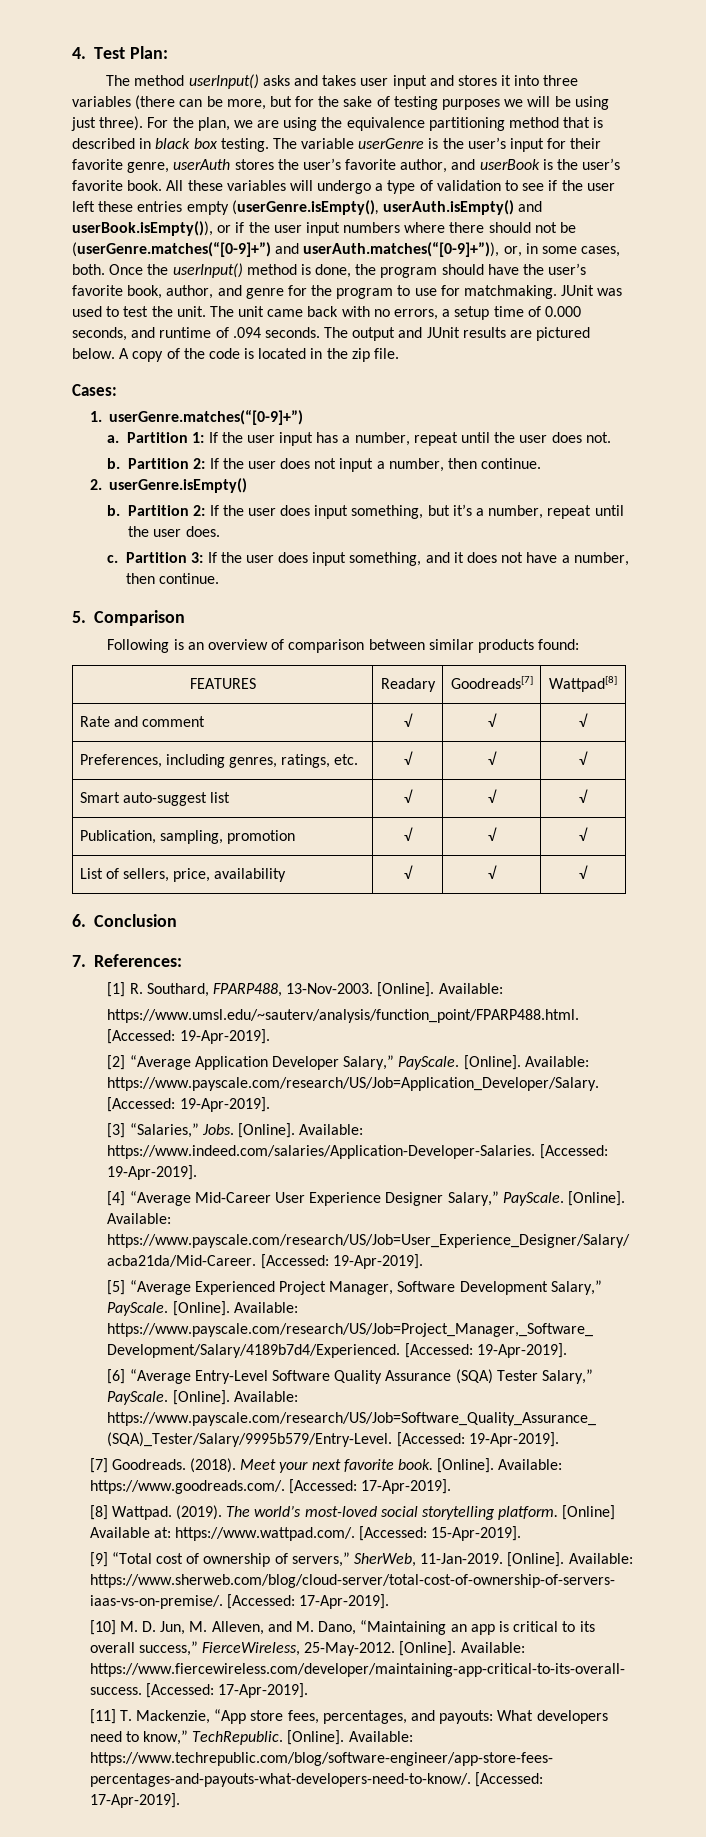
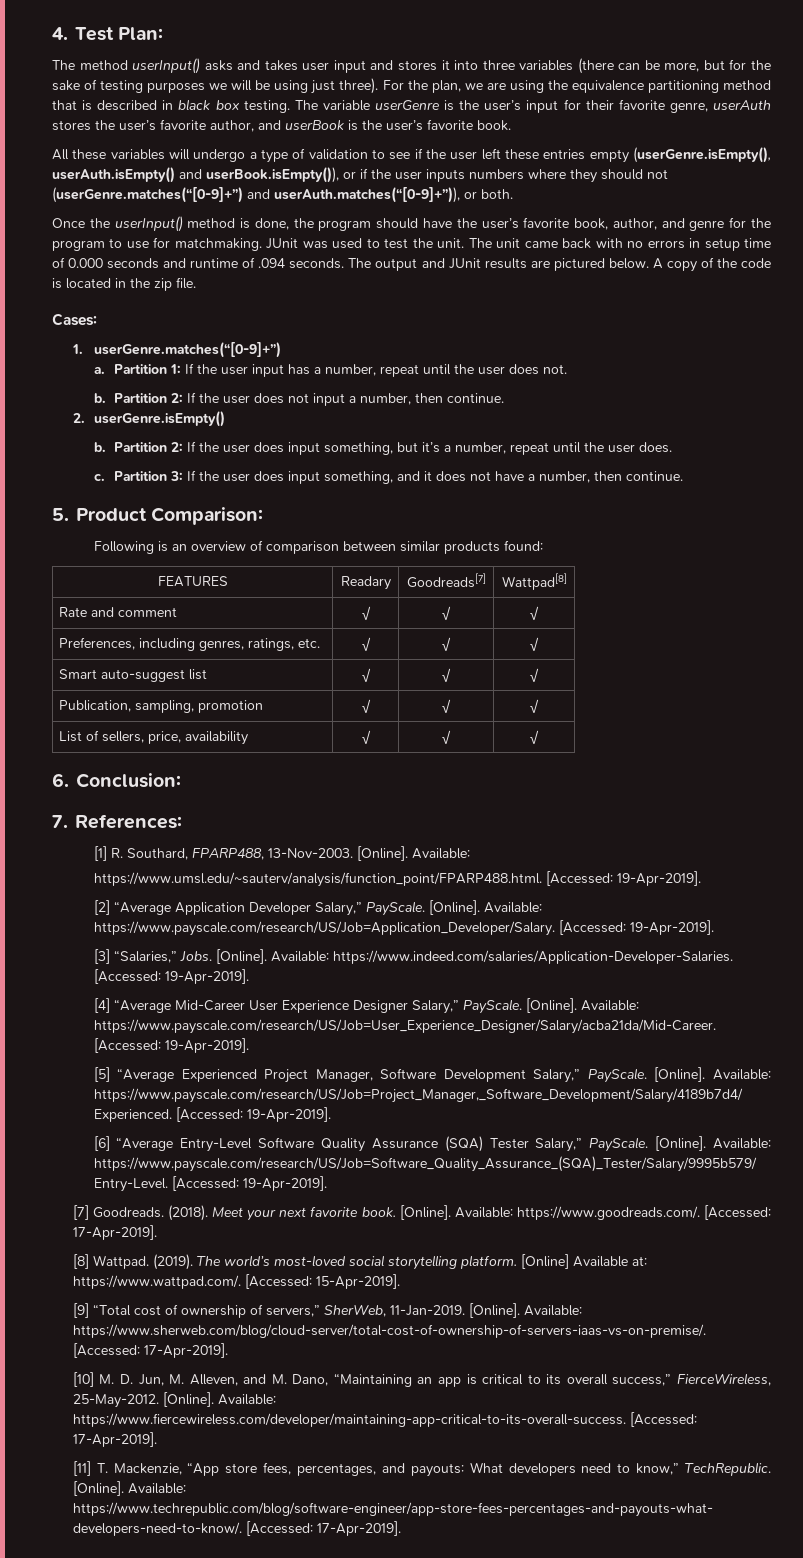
(163, 185) none -> (511, 125) //
[305,222,340,236] input -> [426,169,465,182] inputs
[449,222,485,233] there -> [570,169,597,183] they
[560,222,577,233] be -> (668, 174) none
[503,243,621,257] or, in some cases, -> [464,191,477,199] or
(105, 269) none -> (513, 194) //
[394,309,451,320] errors, a -> [647,238,701,249] errors in
[72,327,127,341] seconds, -> [107,258,160,269] seconds
[93,610,185,626] Comparison -> [76,507,264,525] Product Comparison:
[93,914,177,927] Conclusion -> [76,773,181,788] Conclusion:

